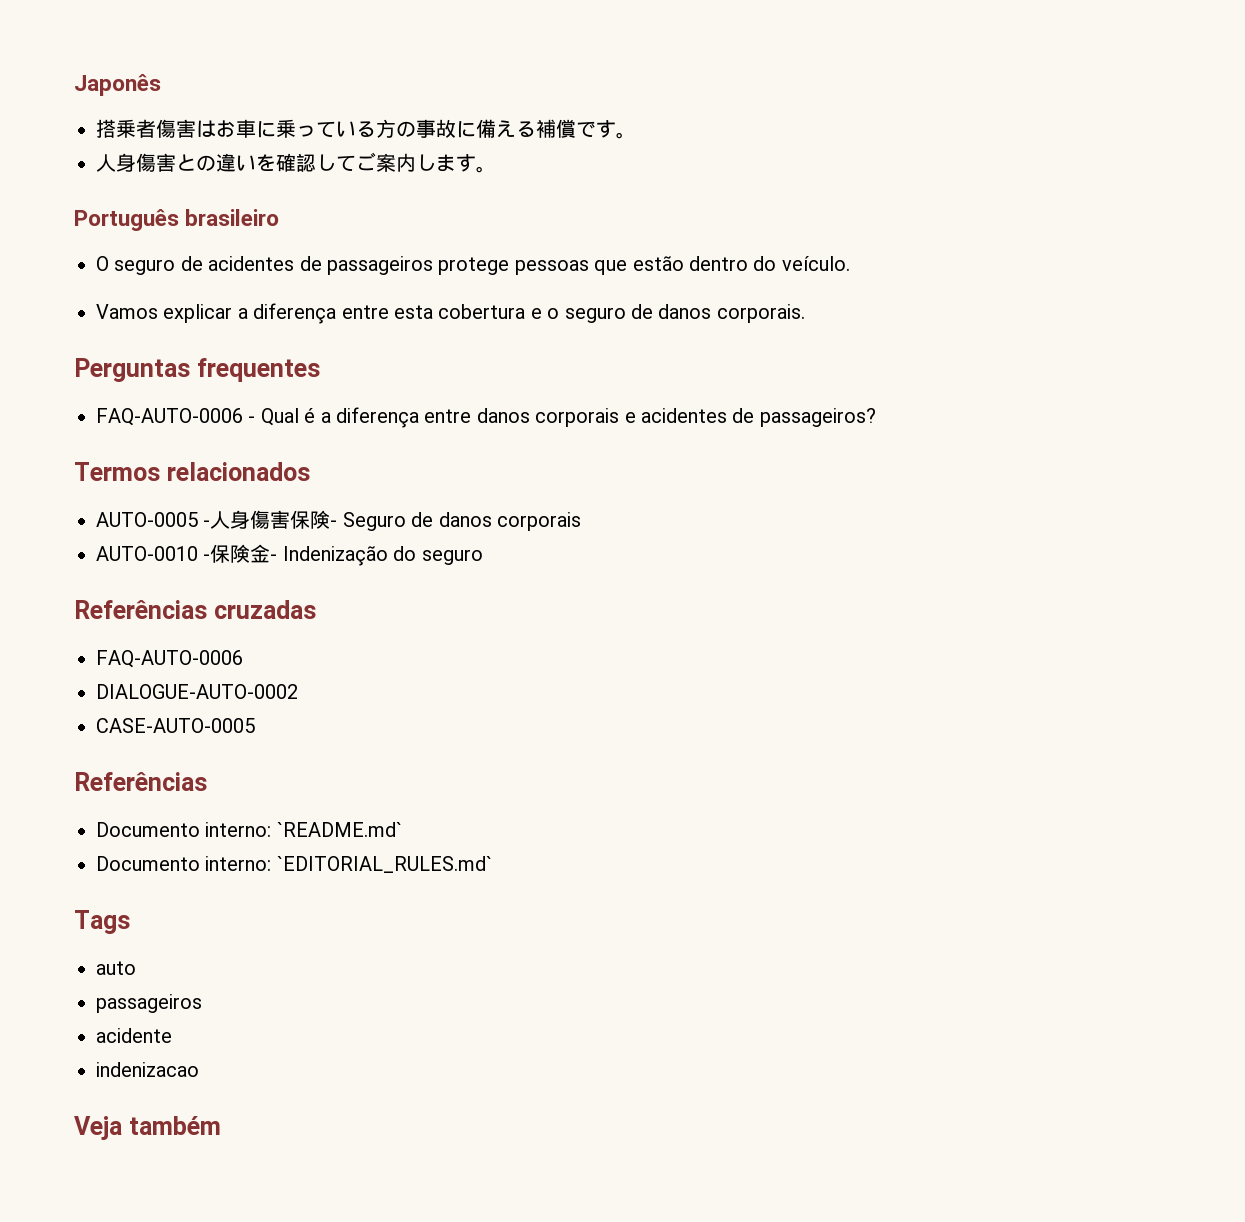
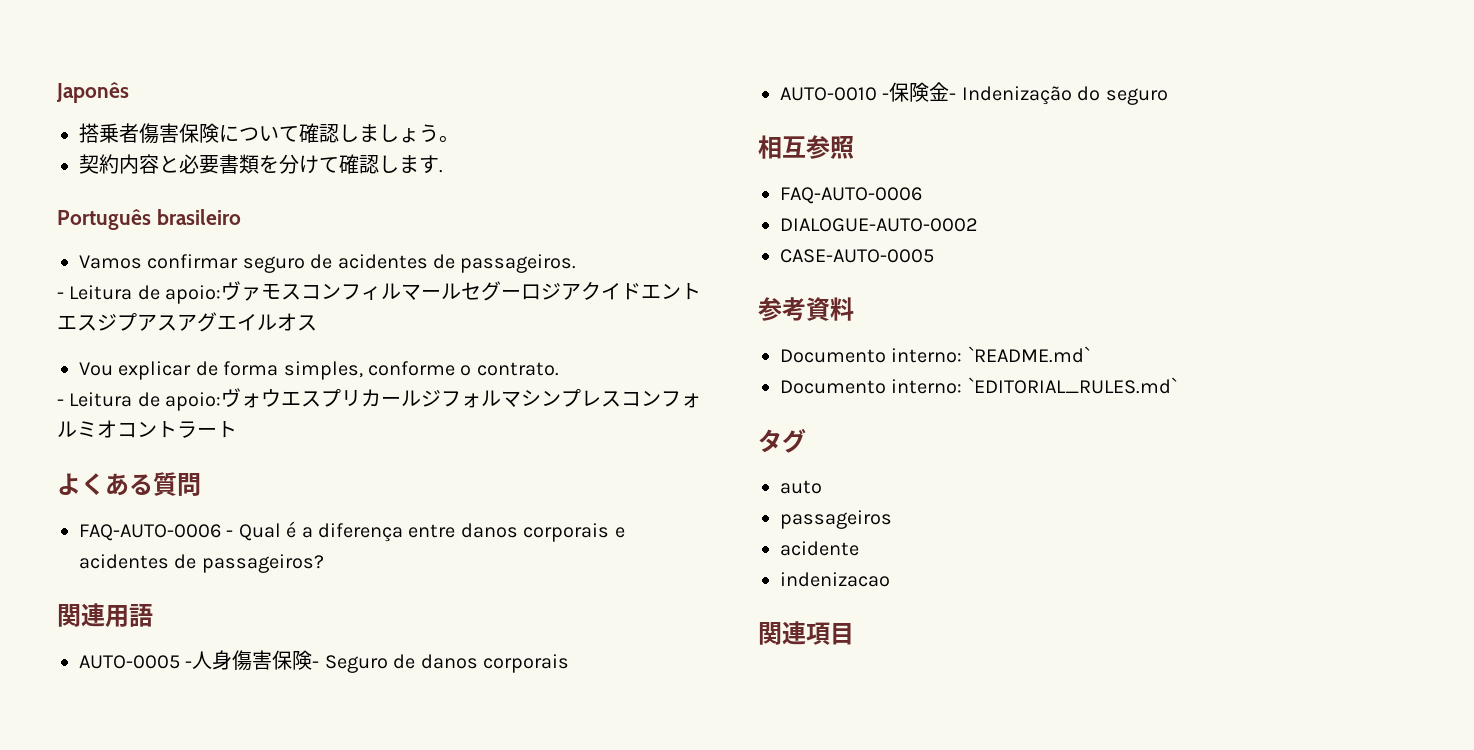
[196,119,636,139] [96,152,496,173] はお車に乗っている方の事故に備える補償です。 // 人身傷害との違いを確認してご案内します。 -> [179,123,459,143] [79,154,443,174] 保険について確認しましょう。 // 契約内容と必要書類を分けて確認します.
[96,256,109,271] O -> [79,254,239,269] Vamos confirmar
[327,256,850,275] [96,303,805,324] [74,358,320,382] passageiros protege pessoas que estão dentro do veículo. // Vamos explicar a diferença entre esta cobertura e o seguro de danos corporais. // Perguntas frequentes -> [460,254,577,273] [57,281,702,304] [57,312,317,332] [79,361,559,380] [57,388,702,411] [57,420,237,438] [57,472,201,496] passageiros. // - Leitura de apoio:ヴァモスコンフィルマールセグーロジアクイドエントエスジプアスアグエイルオス // Vou explicar de forma simples, conforme o contrato. // - Leitura de apoio:ヴォウエスプリカールジフォルマシンプレスコンフォルミオコントラート // よくある質問
[74,462,310,481] Termos relacionados -> [57,603,153,627] 関連用語
[74,600,316,619] Referências cruzadas -> [758,135,854,159] 相互参照
[74,772,207,791] Referências -> [758,297,854,321] 参考資料
[74,910,130,934] Tags -> [758,428,806,453] タグ
[74,1116,221,1140] Veja também -> [758,621,854,645] 関連項目

